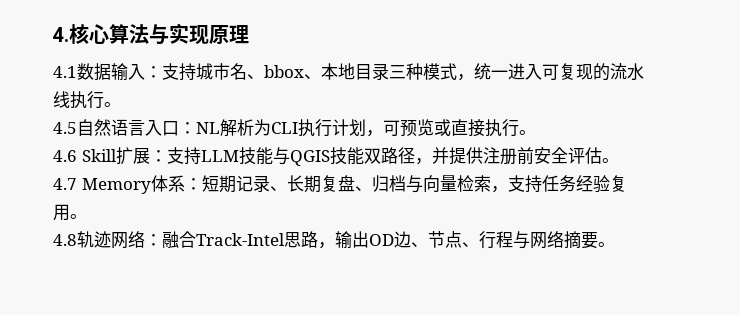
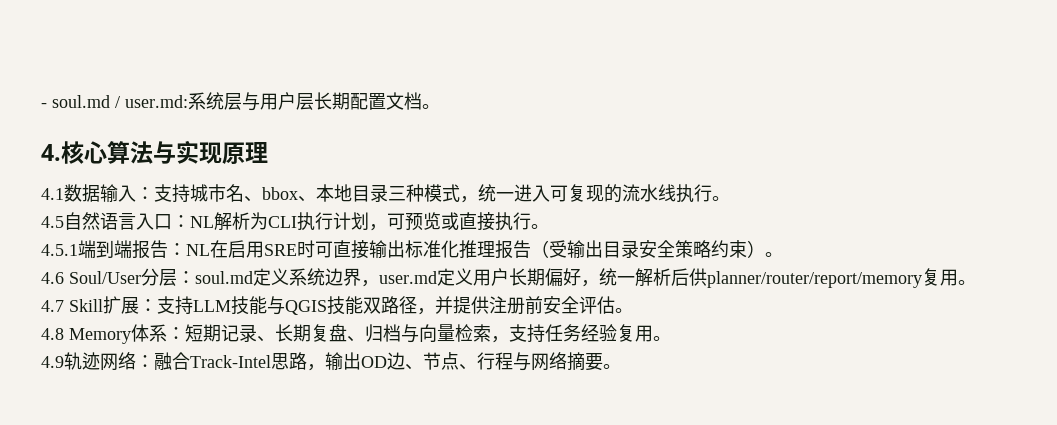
(53, 34) none -> [41,92,440,111] - soul.md / user.md:系统层与用户层长期配置文档。 //
[53,150,77,162] 4.6 -> [41,240,783,259] [41,268,976,288] [41,300,64,312] 4.5.1端到端报告：NL在启用SRE时可直接输出标准化推理报告（受输出目录安全策略约束）。 // 4.6 Soul/User分层：soul.md定义系统边界，user.md定义用户长期偏好，统一解析后供planner/router/report/memory复用。 // 4.7
[53,178,77,190] 4.7 -> [41,328,64,340] 4.8
[53,234,77,246] 4.8 -> [41,356,64,368] 4.9

